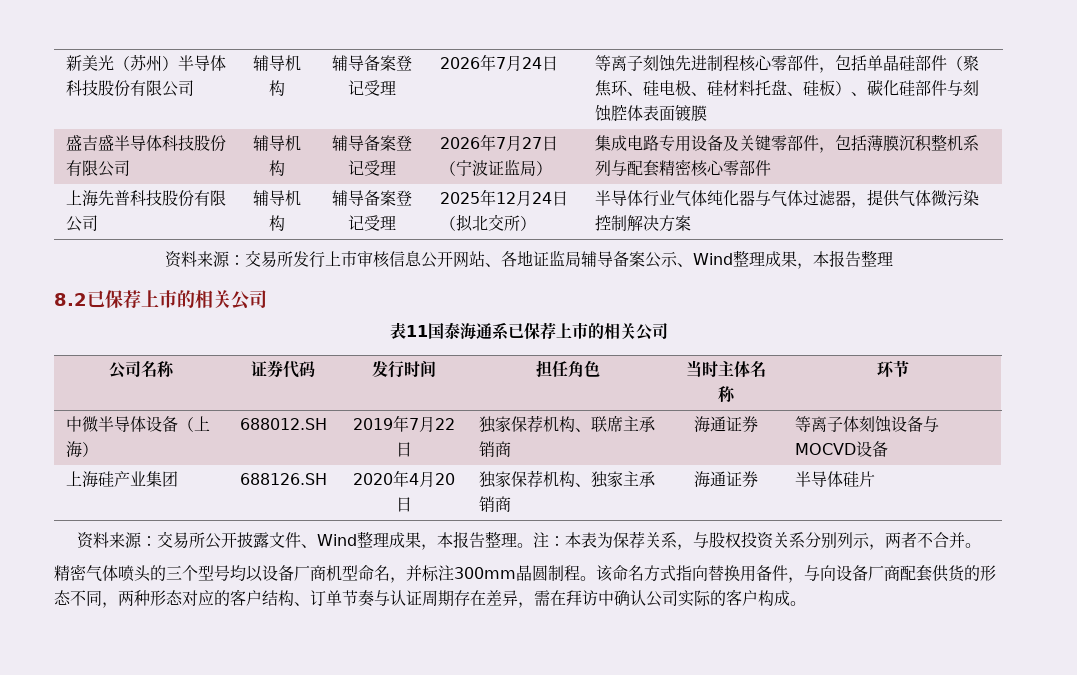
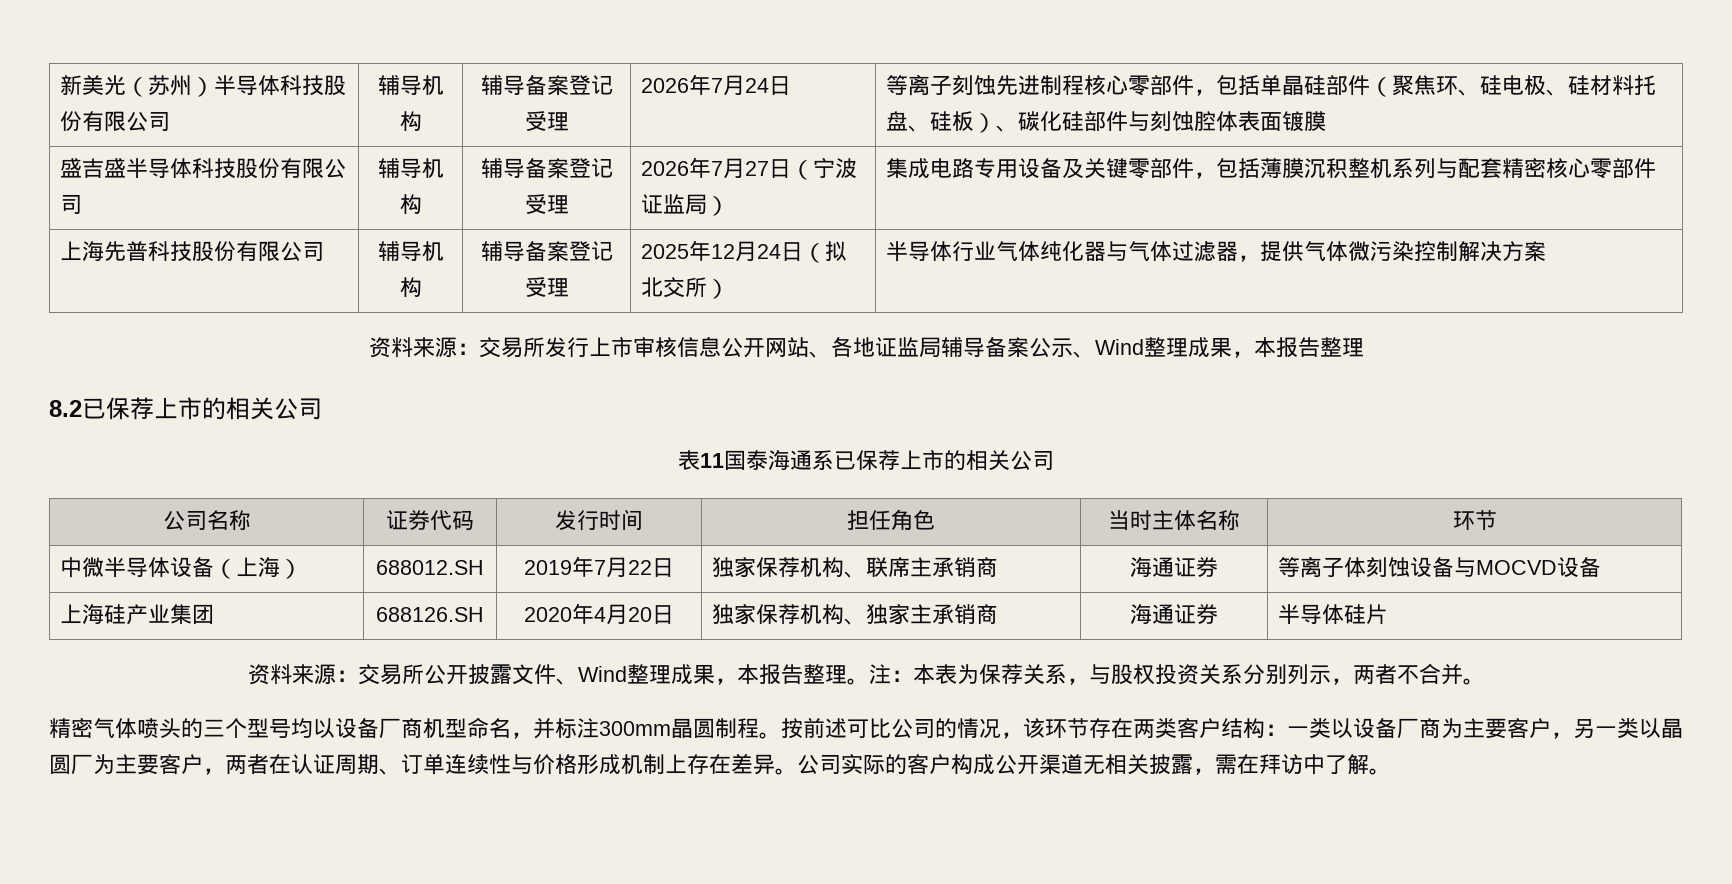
[596,565,996,583] [54,589,646,608] 该命名方式指向替换用备件，与向设备厂商配套供货的形态不同，两种形态对应的客户结构、订单节奏与认证周期存在差异，需在拜访中确认 -> [781,717,1683,739] [49,753,797,775] 按前述可比公司的情况，该环节存在两类客户结构：一类以设备厂商为主要客户，另一类以晶圆厂为主要客户，两者在认证周期、订单连续性与价格形成机制上存在差异。
(790, 598) none -> [995,754,1369,775] 公开渠道无相关披露，需在拜访中了解

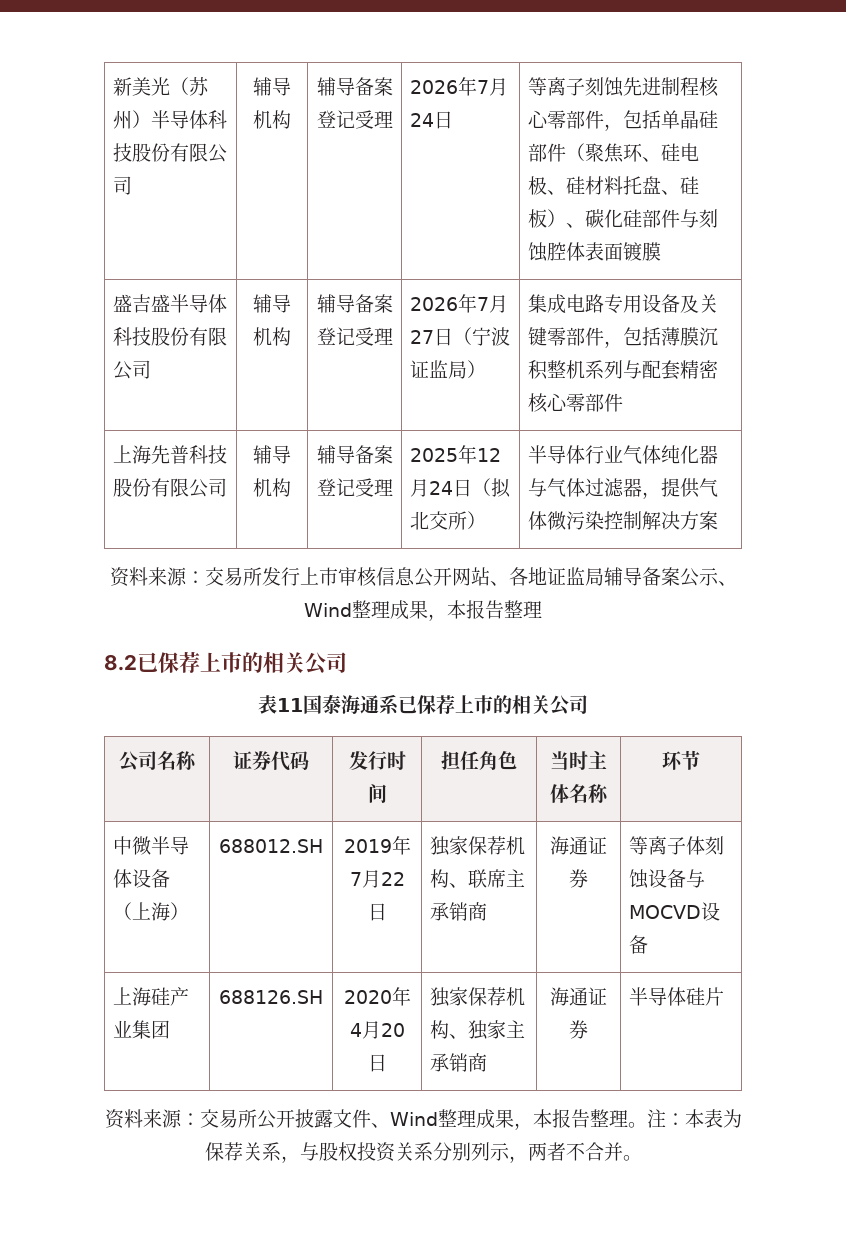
[49,717,1683,739] [49,753,1391,775] // 精密气体喷头的三个型号均以设备厂商机型命名，并标注300mm晶圆制程。按前述可比公司的情况，该环节存在两类客户结构：一类以设备厂商为主要客户，另一类以晶圆厂为主要客户，两者在认证周期、订单连续性与价格形成机制上存在差异。公司实际的客户构成公开渠道无相关披露，需在拜访中了解。 -> (642, 1158) none

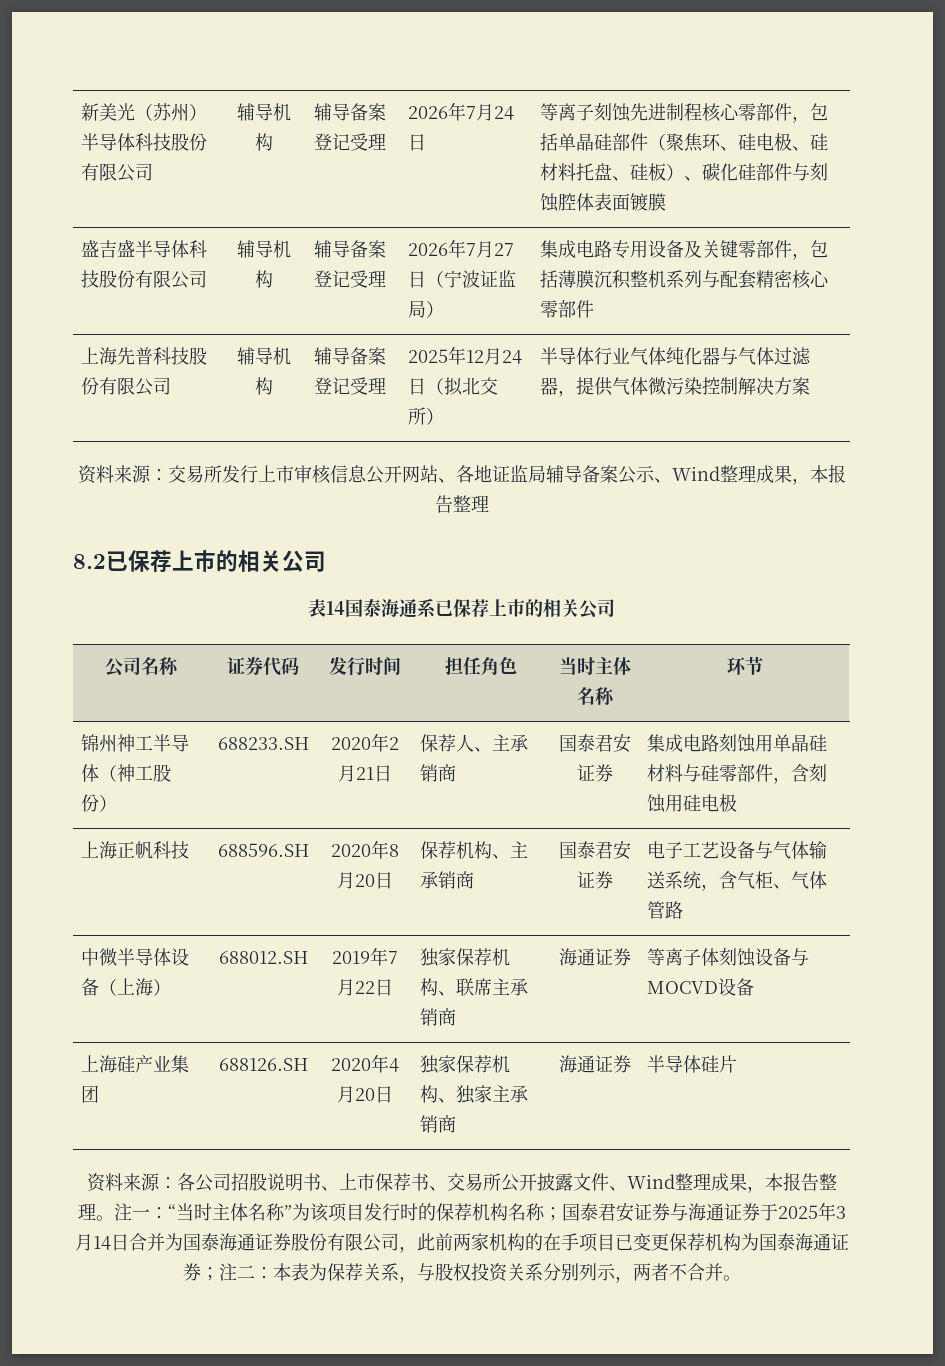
[277,698,303,712] 11 -> [326,601,345,615] 14
(700, 760) none -> [81,734,190,752] [81,764,172,782] [81,794,118,812] [217,737,309,750] [331,733,399,752] [338,765,392,782] [420,734,529,752] [420,764,457,782] [558,733,631,753] [576,764,613,782] [647,733,828,753] [647,763,828,784] [647,793,738,813] [81,841,190,859] [217,843,309,857] [331,840,399,859] [337,872,393,889] [420,841,529,859] [420,871,475,889] [558,840,631,860] [576,871,613,889] [647,841,828,859] [647,871,828,891] [647,901,684,919] // 锦州神工半导体（神工股份） | 688233.SH | 2020年2月21日 | 保荐人、主承销商 | 国泰君安证券 | 集成电路刻蚀用单晶硅材料与硅零部件，含刻蚀用硅电极 // 上海正帆科技 | 688596.SH | 2020年8月20日 | 保荐机构、主承销商 | 国泰君安证券 | 电子工艺设备与气体输送系统，含气柜、气体管路
(200, 1119) none -> [176,1173,447,1192] 各公司招股说明书、上市保荐书、
(666, 1118) none -> [131,1202,846,1222] [74,1233,849,1253] [182,1263,255,1281] 一：“当时主体名称”为该项目发行时的保荐机构名称；国泰君安证券与海通证券于2025年3月14日合并为国泰海通证券股份有限公司，此前两家机构的在手项目已变更保荐机构为国泰海通证券；注二

